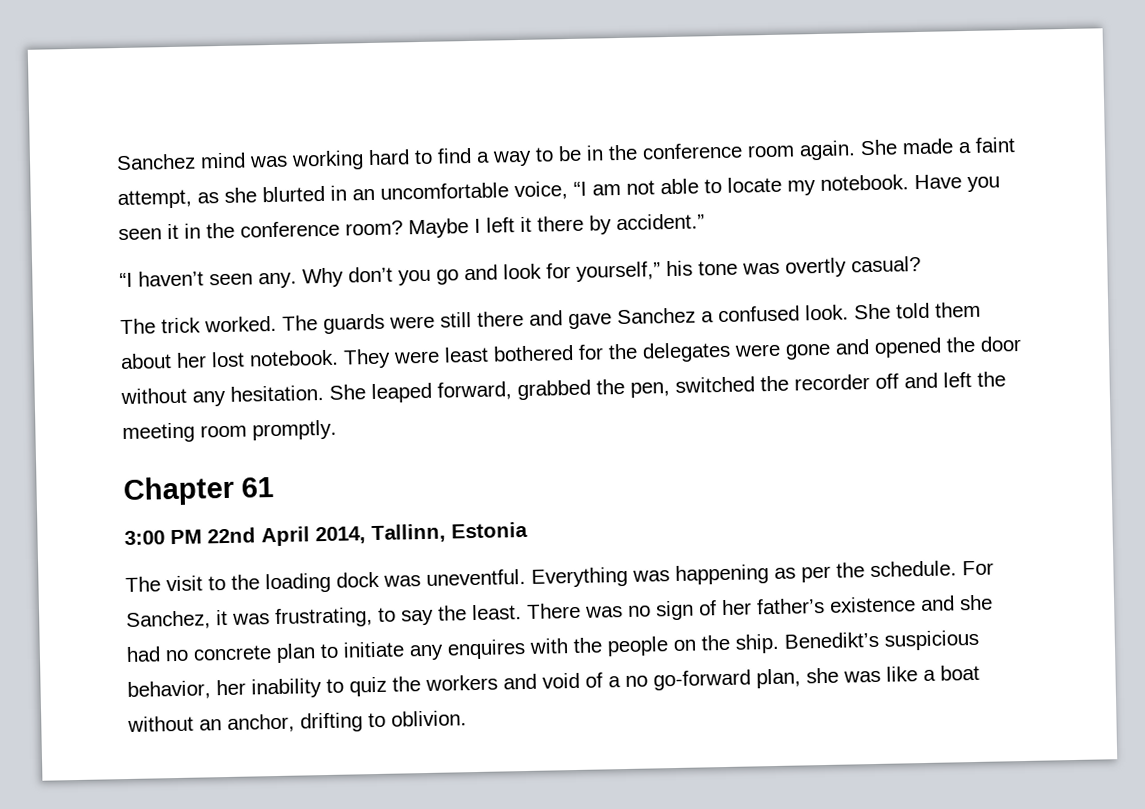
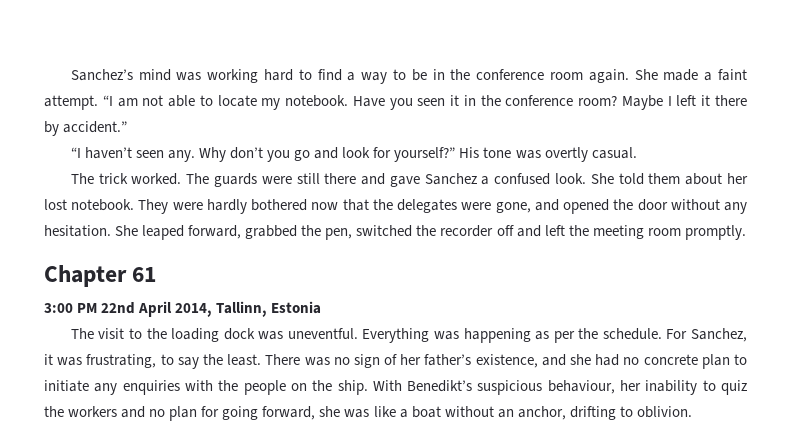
[116,153,196,171] Sanchez -> [70,69,133,81] Sanchez’s
[117,181,568,210] attempt, as she blurted in an uncomfortable voice, -> [44,95,98,110] attempt.
[576,260,693,282] yourself,” his -> [394,147,480,162] yourself?” His
[851,255,921,273] casual? -> [591,147,637,159] casual.
[444,344,604,363] least bothered for -> [206,199,369,214] hardly bothered now that
[785,343,831,360] gone -> [495,202,531,213] gone,
[829,596,916,613] existence -> [475,354,538,368] existence,
[447,639,526,660] enquires -> [122,380,180,395] enquiries
(780, 643) none -> [372,380,402,391] With
[127,680,211,700] behavior, -> [547,380,615,394] behaviour,
[542,668,801,691] void of a no go-forward plan, -> [149,406,316,421] no plan for going forward,

